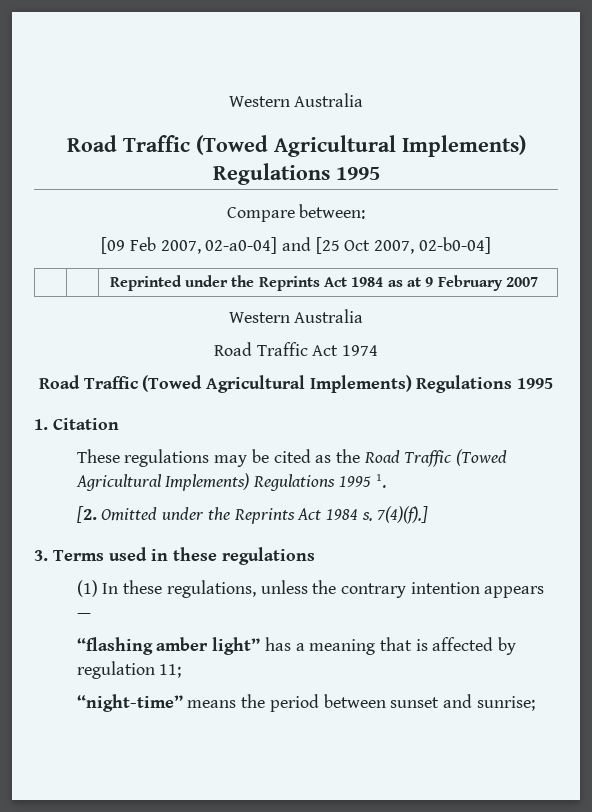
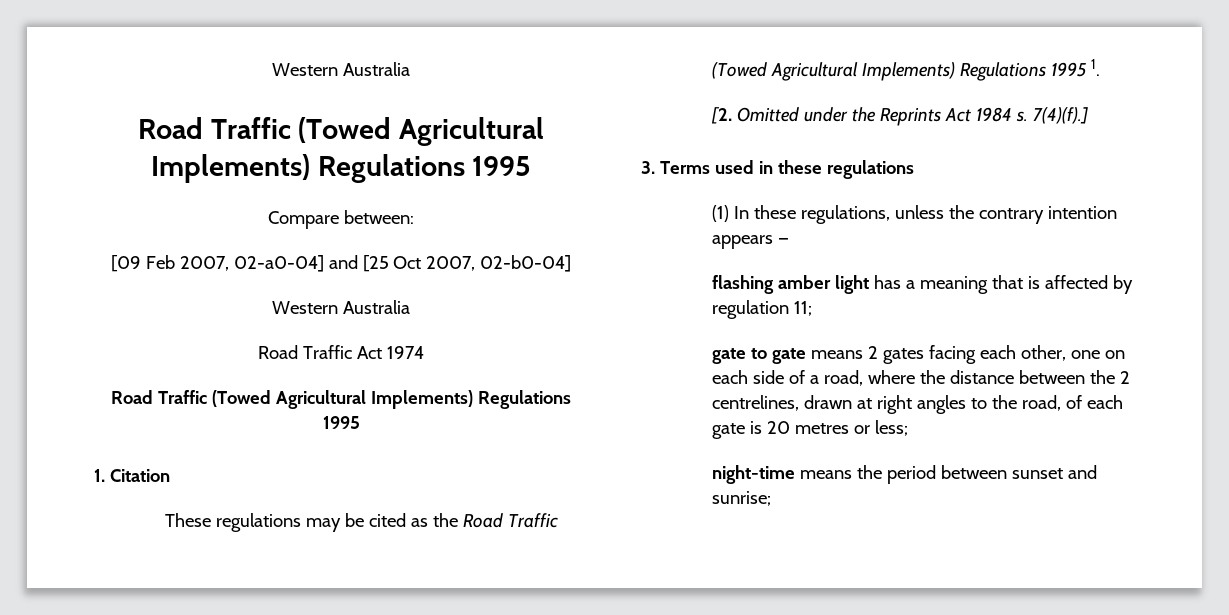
[109,275,539,291] // | | Reprinted under the Reprints Act 1984 as at 9 February 2007 -> (572, 263) none
[76,637,261,655] “flashing amber light” -> [711,275,869,294] flashing amber light
[76,694,183,712] “night-time” -> [711,345,1125,364] [711,370,1130,386] [711,395,1123,414] [711,420,908,439] [711,465,795,484] gate to gate means 2 gates facing each other, one on each side of a road, where the distance between the 2 centrelines, drawn at right angles to the road, of each gate is 20 metres or less; // night-time

